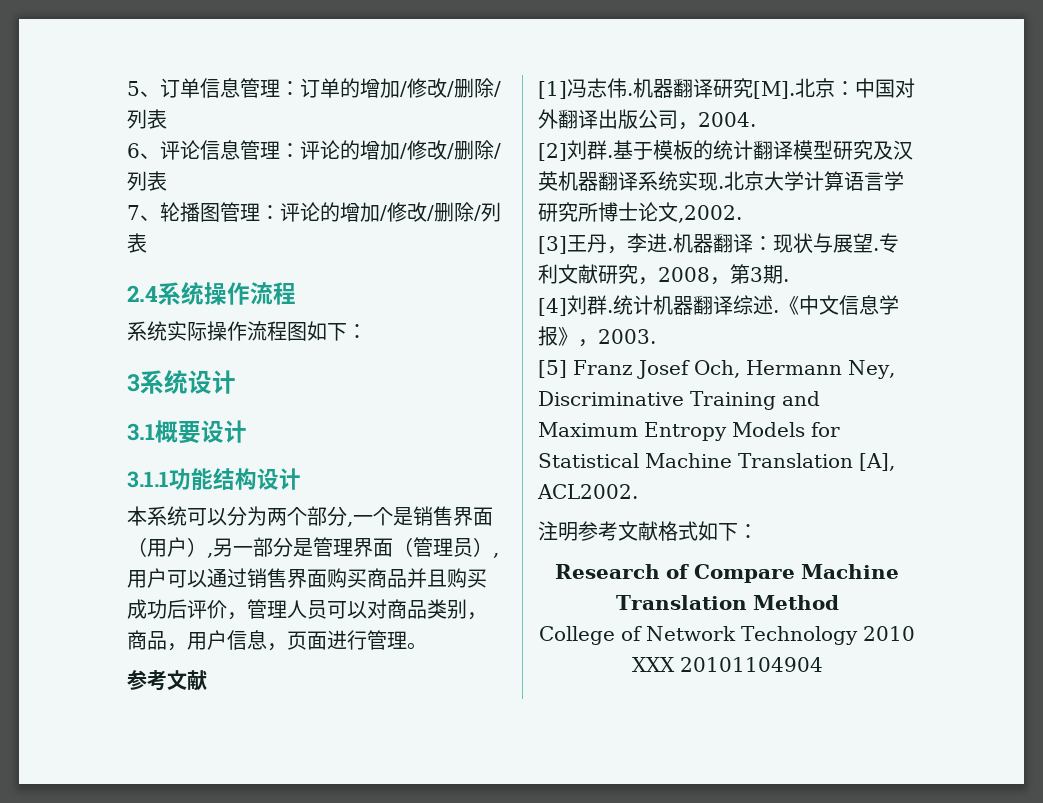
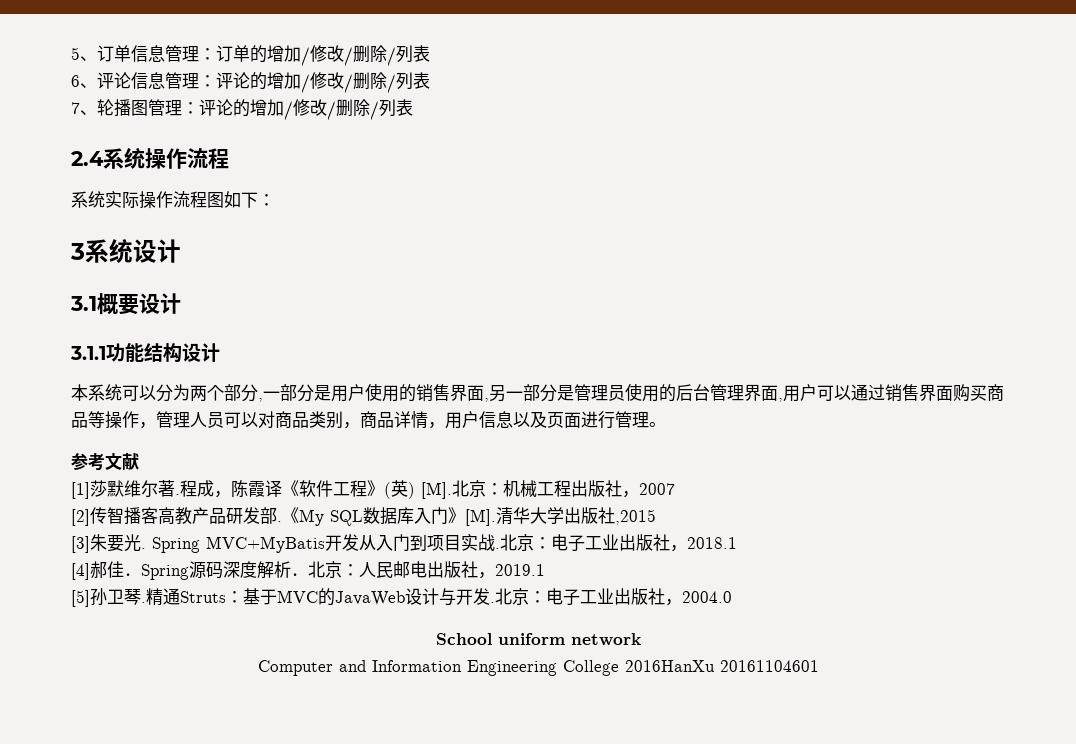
[373,506,493,526] [127,537,207,557] 个是销售界面（用户） -> [280,383,484,402] 部分是用户使用的销售界面
[353,537,493,557] 界面（管理员） -> [608,383,778,402] 员使用的后台管理界面
[407,568,487,588] [127,599,227,619] 并且购买成功后评价 -> [88,411,139,429] 等操作
(167, 640) none -> [394,411,428,429] 详情
[267,643,287,651] ， -> [513,411,547,428] 以及
[567,78,915,99] [538,109,756,130] [538,140,913,161] [538,171,904,191] [538,202,742,223] [538,233,899,254] [538,264,789,285] [538,295,899,316] [538,326,656,347] [538,360,895,379] [538,391,820,410] [538,422,840,441] [538,453,895,471] [537,484,638,499] [538,521,758,541] [555,564,899,583] [615,595,839,610] [539,626,915,645] [631,657,823,672] 冯志伟.机器翻译研究[M].北京：中国对外翻译出版公司，2004. // [2]刘群.基于模板的统计翻译模型研究及汉英机器翻译系统实现.北京大学计算语言学研究所博士论文,2002. // [3]王丹，李进.机器翻译：现状与展望.专利文献研究，2008，第3期. // [4]刘群.统计机器翻译综述.《中文信息学报》，2003. // [5] Franz Josef Och, Hermann Ney, Discriminative Training and Maximum Entropy Models for Statistical Machine Translation [A], ACL2002. // 注明参考文献格式如下： // Research of Compare Machine Translation Method // College of Network Technology 2010 XXX 20101104904 -> [90,480,675,499] [71,507,656,526] [71,534,737,553] [71,561,545,580] [71,588,732,607] [435,633,641,646] [257,660,819,676] 莎默维尔著.程成，陈霞译《软件工程》(英) [M].北京：机械工程出版社，2007 // [2]传智播客高教产品研发部.《My SQL数据库入门》[M].清华大学出版社,2015 // [3]朱要光. Spring MVC+MyBatis开发从入门到项目实战.北京：电子工业出版社，2018.1 // [4]郝佳．Spring源码深度解析．北京：人民邮电出版社，2019.1 // [5]孙卫琴.精通Struts：基于MVC的JavaWeb设计与开发.北京：电子工业出版社，2004.0 // School uniform network // Computer and Information Engineering College 2016HanXu 20161104601

